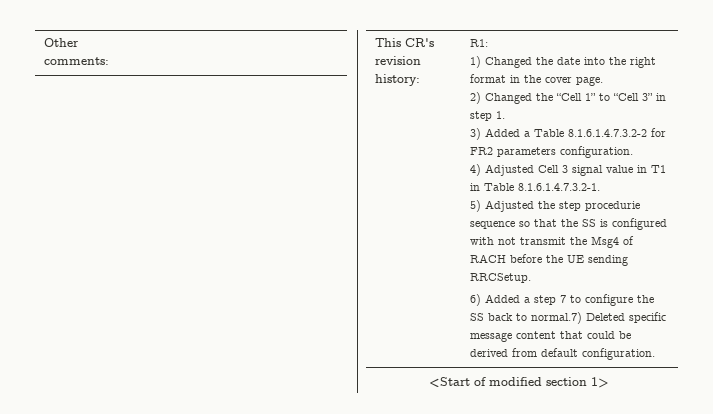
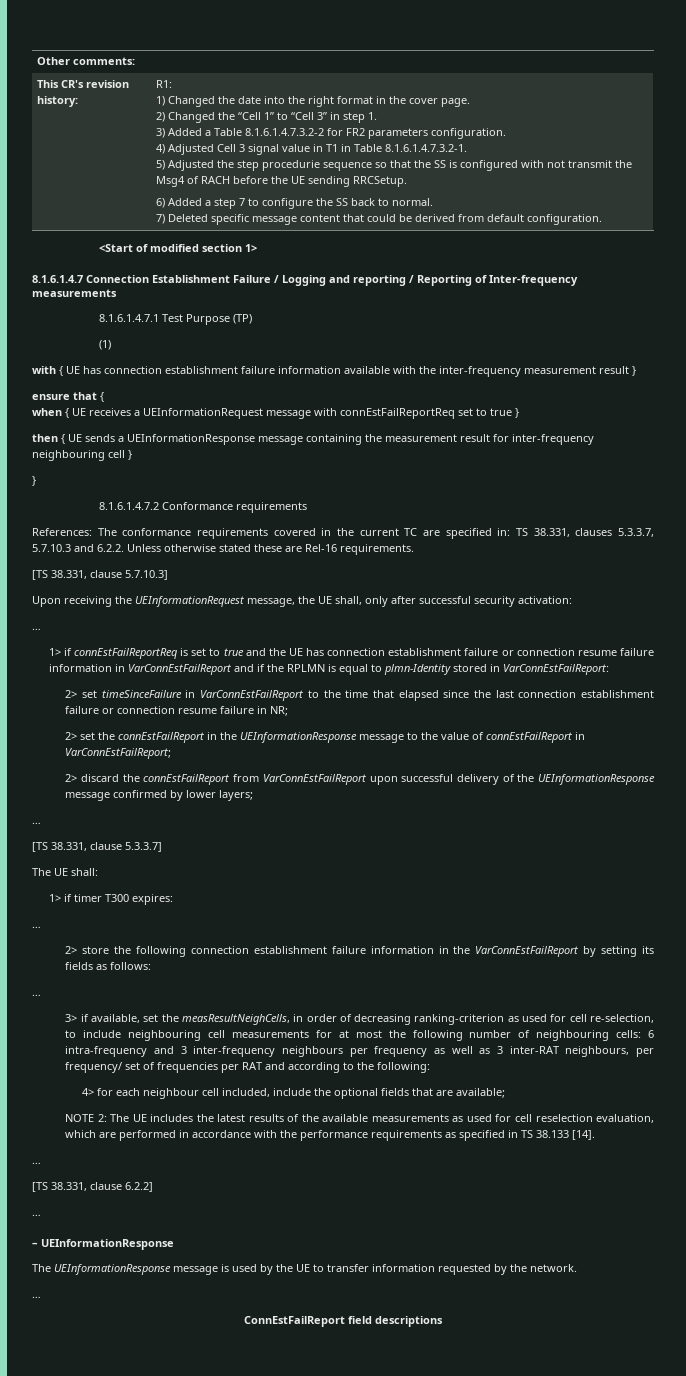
[530,312,582,324] normal.7) -> [392,198,434,206] [156,214,166,224] normal. // 7)
(609, 382) none -> [32,275,578,286] [32,289,117,297] [98,314,252,325] [98,340,111,350] [32,366,636,377] [32,392,104,402] [32,408,519,419] [32,434,594,445] [32,450,132,461] [32,476,36,486] [98,502,307,513] [32,528,654,539] [32,544,414,555] [32,570,168,580] [32,596,572,607] [32,628,41,630] [48,648,654,659] [48,664,609,675] [65,690,654,701] [65,706,289,716] [65,732,586,743] [65,748,172,759] [65,774,655,785] [65,790,254,801] [32,822,41,824] [32,842,162,852] [32,868,98,876] [48,894,173,905] [32,926,41,928] [65,946,654,957] [65,962,152,970] [32,994,41,996] [65,1014,654,1025] [65,1030,654,1041] [65,1046,654,1057] [65,1062,431,1073] [82,1088,506,1099] [65,1114,654,1123] [65,1130,596,1141] [32,1162,41,1164] [32,1182,153,1192] [32,1214,41,1216] [32,1239,174,1250] [32,1264,577,1275] [32,1296,41,1298] [244,1316,443,1327] // 8.1.6.1.4.7 Connection Establishment Failure / Logging and reporting / Reporting of Inter-frequency measurements // 8.1.6.1.4.7.1 Test Purpose (TP) // (1) // with { UE has connection establishment failure information available with the inter-frequency measurement result } // ensure that { // when { UE receives a UEInformationRequest message with connEstFailReportReq set to true } // then { UE sends a UEInformationResponse message containing the measurement result for inter-frequency neighbouring cell } // } // 8.1.6.1.4.7.2 Conformance requirements // References: The conformance requirements covered in the current TC are specified in: TS 38.331, clauses 5.3.3.7, 5.7.10.3 and 6.2.2. Unless otherwise stated these are Rel-16 requirements. // [TS 38.331, clause 5.7.10.3] // Upon receiving the UEInformationRequest message, the UE shall, only after successful security activation: // … // 1> if connEstFailReportReq is set to true and the UE has connection establishment failure or connection resume failure information in VarConnEstFailReport and if the RPLMN is equal to plmn-Identity stored in VarConnEstFailReport: // 2> set timeSinceFailure in VarConnEstFailReport to the time that elapsed since the last connection establishment failure or connection resume failure in NR; // 2> set the connEstFailReport in the UEInformationResponse message to the value of connEstFailReport in VarConnEstFailReport; // 2> discard the connEstFailReport from VarConnEstFailReport upon successful delivery of the UEInformationResponse message confirmed by lower layers; // … // [TS 38.331, clause 5.3.3.7] // The UE shall: // 1> if timer T300 expires: // … // 2> store the following connection establishment failure information in the VarConnEstFailReport by setting its fields as follows: // … // 3> if available, set the measResultNeighCells, in order of decreasing ranking-criterion as used for cell re-selection, to include neighbouring cell measurements for at most the following number of neighbouring cells: 6 intra-frequency and 3 inter-frequency neighbours per frequency as well as 3 inter-RAT neighbours, per frequency/ set of frequencies per RAT and according to the following: // 4> for each neighbour cell included, include the optional fields that are available; // NOTE 2: The UE includes the latest results of the available measurements as used for cell reselection evaluation, which are performed in accordance with the performance requirements as specified in TS 38.133 [14]. // … // [TS 38.331, clause 6.2.2] // … // – UEInformationResponse // The UEInformationResponse message is used by the UE to transfer information requested by the network. // … // ConnEstFailReport field descriptions

